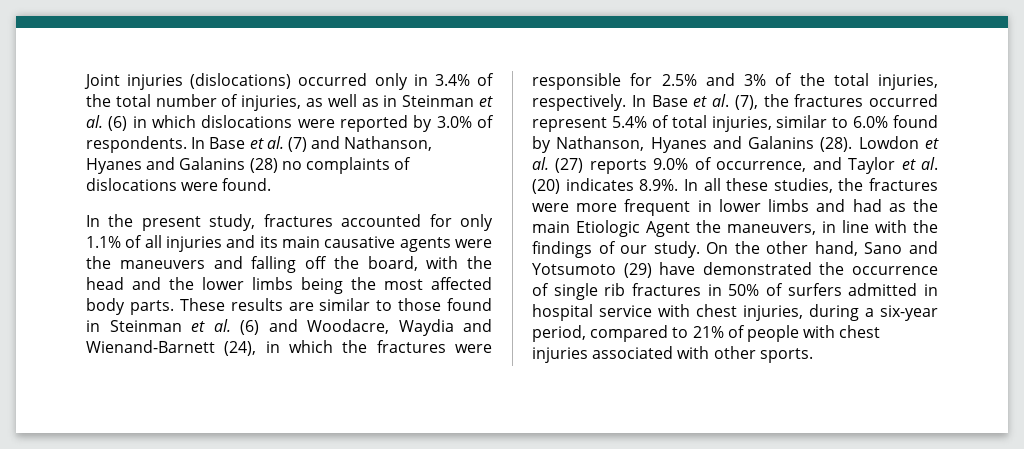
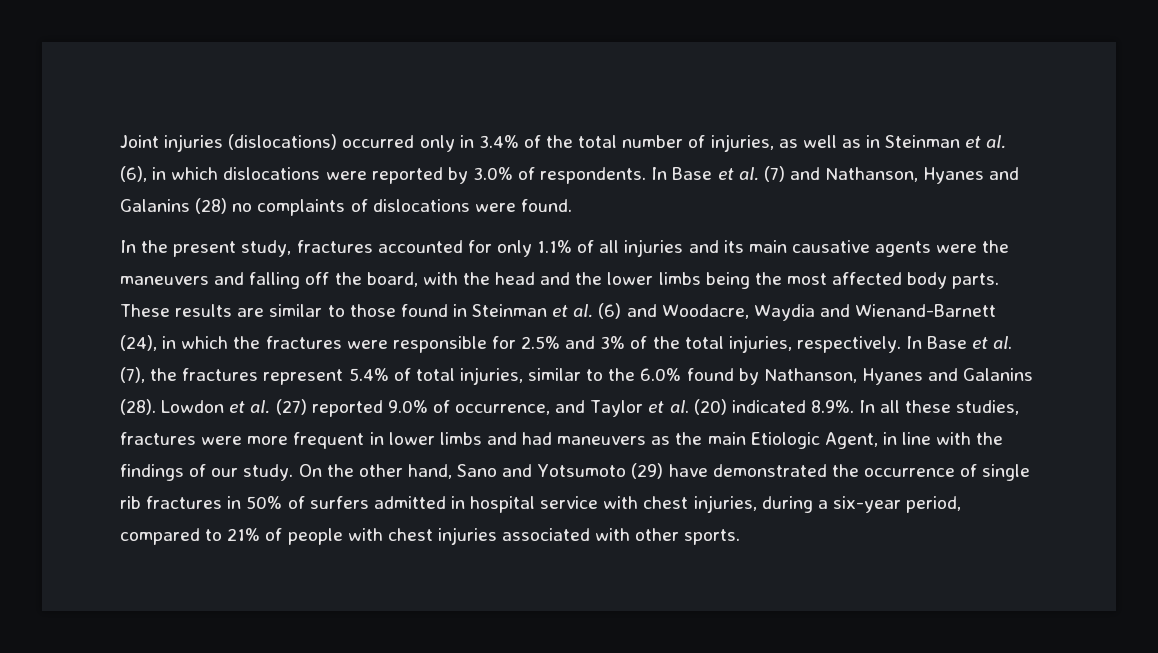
[108,116,128,131] (6) -> [120,166,147,182] (6),
[869,94,938,107] occurred -> (259, 374) none
(849, 122) none -> [608,368,636,381] the
[589,159,647,174] reports -> [311,400,383,417] reported
[565,178,634,191] indicates -> [731,400,806,413] indicated
[838,178,864,191] the -> (1020, 407) none
(882, 205) none -> [557,436,647,445] maneuvers
[646,220,816,237] Agent the maneuvers, -> [824,432,878,449] Agent,

